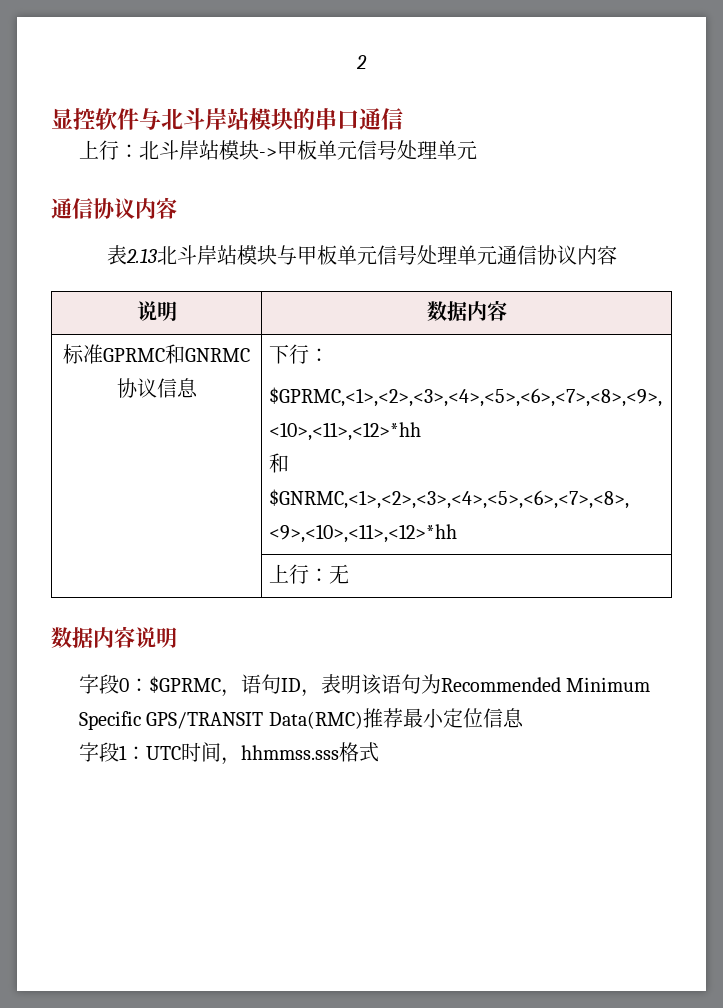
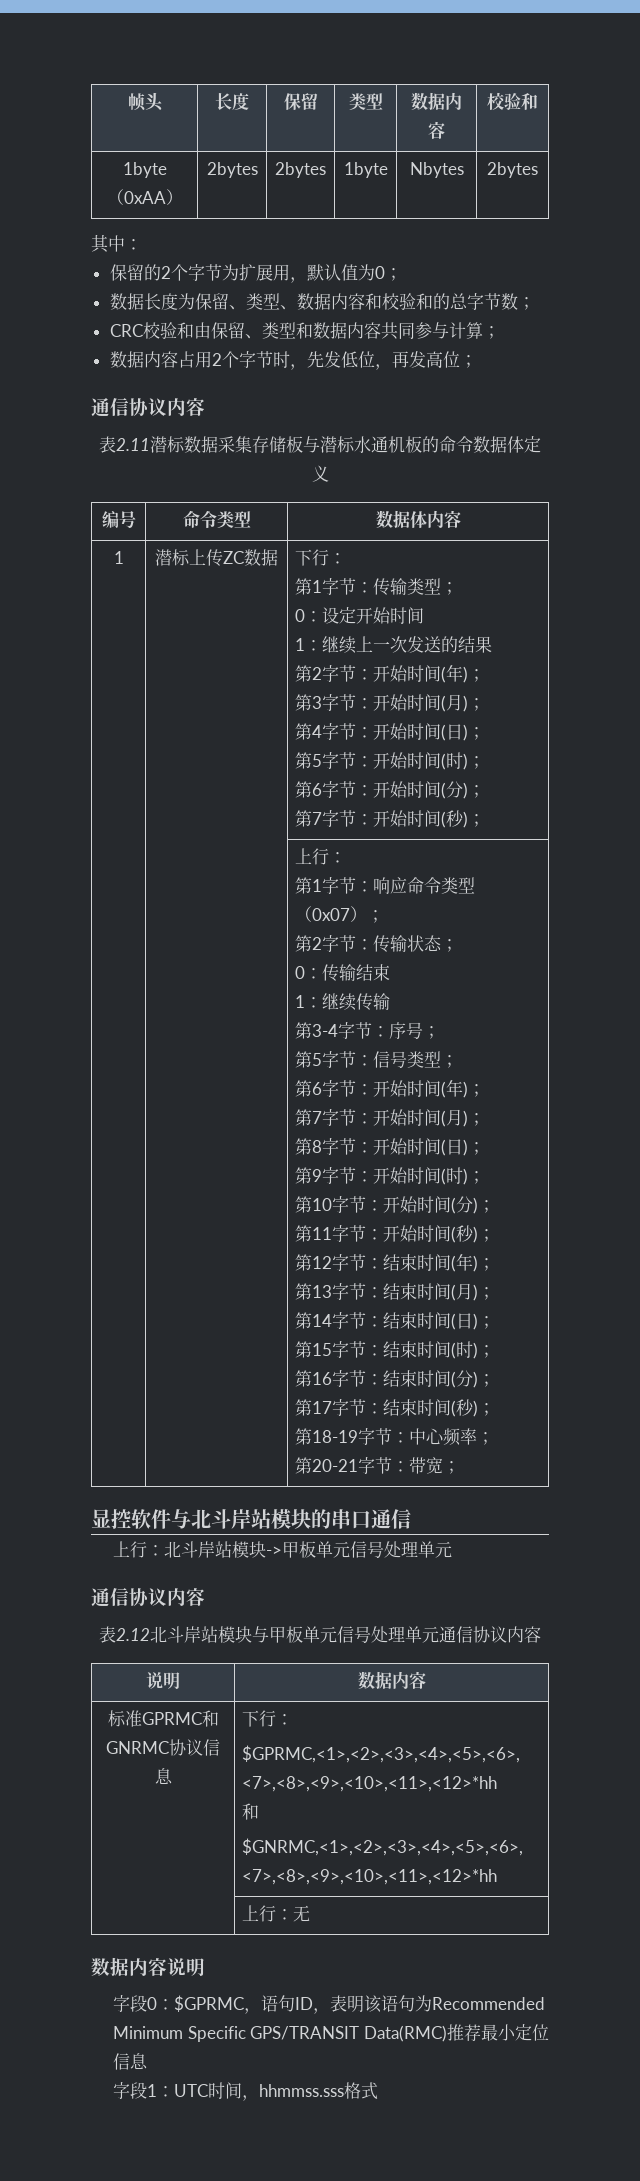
[356,55,367,69] 2 -> [127,92,164,111] [215,93,249,111] [283,93,318,110] [348,93,383,110] [411,92,462,111] [428,121,445,139] [487,92,538,110] [122,162,167,178] [106,189,183,205] [206,162,258,178] [275,162,326,178] [343,162,388,178] [409,162,464,178] [487,162,538,178] [91,234,142,253] [109,264,402,283] [109,293,535,310] [109,322,500,340] [109,351,477,370] [91,398,205,417] [99,436,541,453] [311,465,329,482] [101,511,136,528] [182,510,251,529] [375,510,461,529] [113,551,124,564] [155,549,278,567] [295,549,347,566] [295,578,459,596] [295,607,425,624] [295,636,493,654] [295,664,486,683] [295,694,486,712] [295,723,486,741] [295,752,486,770] [295,781,486,799] [295,810,486,828] [295,848,347,865] [295,877,476,894] [295,906,385,923] [295,935,459,953] [295,964,391,982] [295,993,391,1011] [295,1022,441,1039] [295,1051,459,1068] [295,1079,486,1098] [295,1109,486,1127] [295,1138,486,1156] [295,1167,486,1185] [295,1196,496,1214] [295,1225,496,1243] [295,1253,496,1272] [295,1283,496,1301] [295,1312,496,1330] [295,1341,496,1359] [295,1370,496,1388] [295,1399,496,1417] [295,1428,495,1446] [295,1457,461,1474] 帧头 | 长度 | 保留 | 类型 | 数据内容 | 校验和 // 1byte（0xAA） | 2bytes | 2bytes | 1byte | Nbytes | 2bytes // 其中： // 保留的2个字节为扩展用，默认值为0； // 数据长度为保留、类型、数据内容和校验和的总字节数； // CRC校验和由保留、类型和数据内容共同参与计算； // 数据内容占用2个字节时，先发低位，再发高位； // 通信协议内容 // 表2.11潜标数据采集存储板与潜标水通机板的命令数据体定义 // 编号 | 命令类型 | 数据体内容 // 1 | 潜标上传ZC数据 | 下行： // 第1字节：传输类型； // 0：设定开始时间 // 1：继续上一次发送的结果 // 第2字节：开始时间(年)； // 第3字节：开始时间(月)； // 第4字节：开始时间(日)； // 第5字节：开始时间(时)； // 第6字节：开始时间(分)； // 第7字节：开始时间(秒)； // | | 上行： // 第1字节：响应命令类型（0x07）； // 第2字节：传输状态； // 0：传输结束 // 1：继续传输 // 第3-4字节：序号； // 第5字节：信号类型； // 第6字节：开始时间(年)； // 第7字节：开始时间(月)； // 第8字节：开始时间(日)； // 第9字节：开始时间(时)； // 第10字节：开始时间(分)； // 第11字节：开始时间(秒)； // 第12字节：结束时间(年)； // 第13字节：结束时间(月)； // 第14字节：结束时间(日)； // 第15字节：结束时间(时)； // 第16字节：结束时间(分)； // 第17字节：结束时间(秒)； // 第18-19字节：中心频率； // 第20-21字节：带宽；
[125,248,158,263] 2.13 -> [116,1628,150,1641] 2.12

